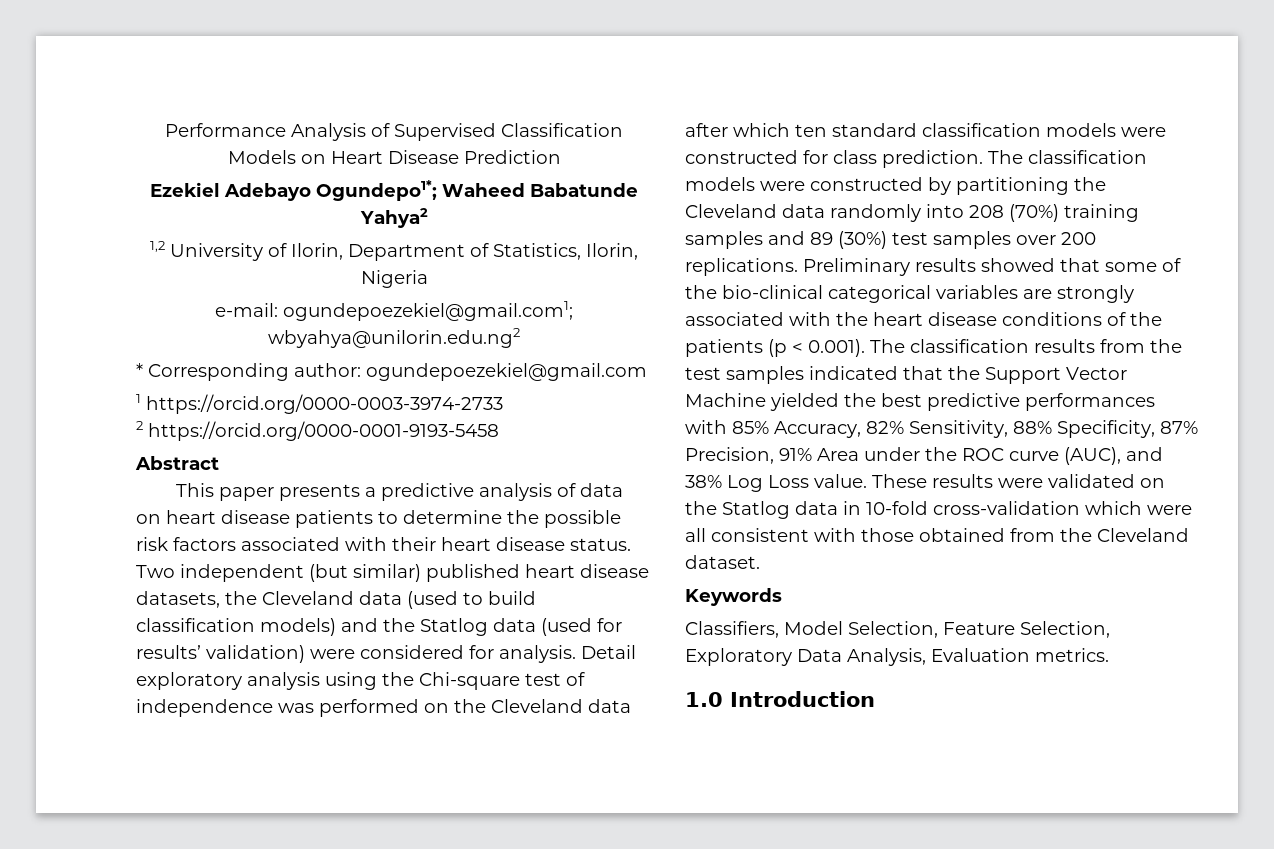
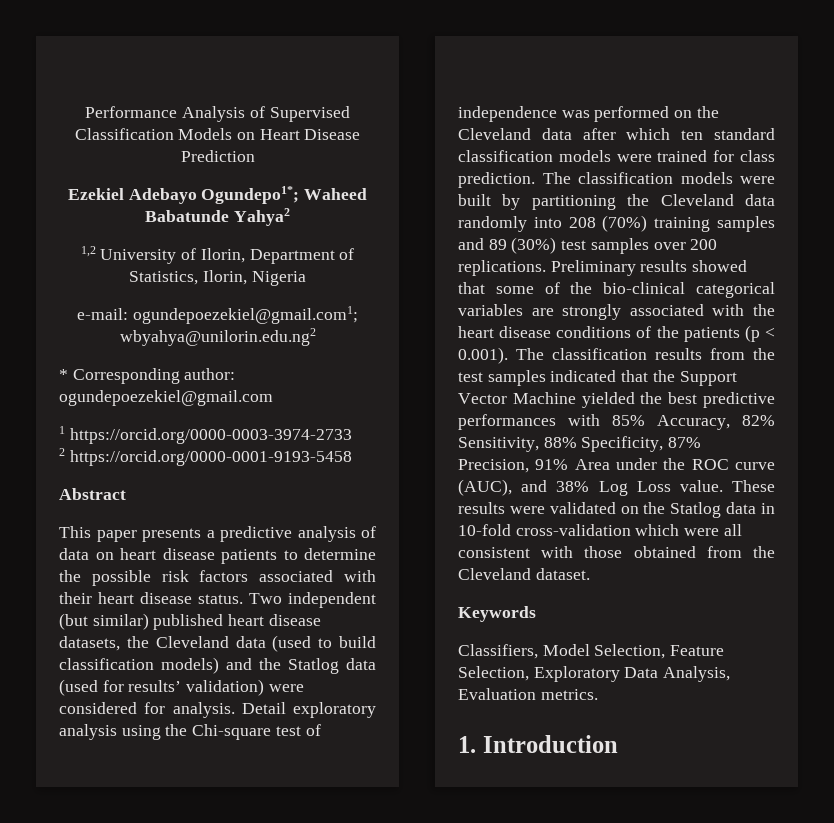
[685,150,798,164] constructed -> [657,150,708,162] trained
[810,177,923,191] constructed -> [458,194,491,206] built
[685,692,723,707] 1.0 -> [458,736,476,753] 1.

